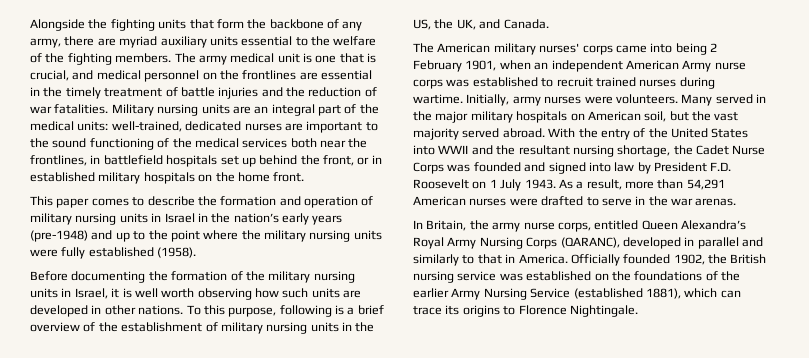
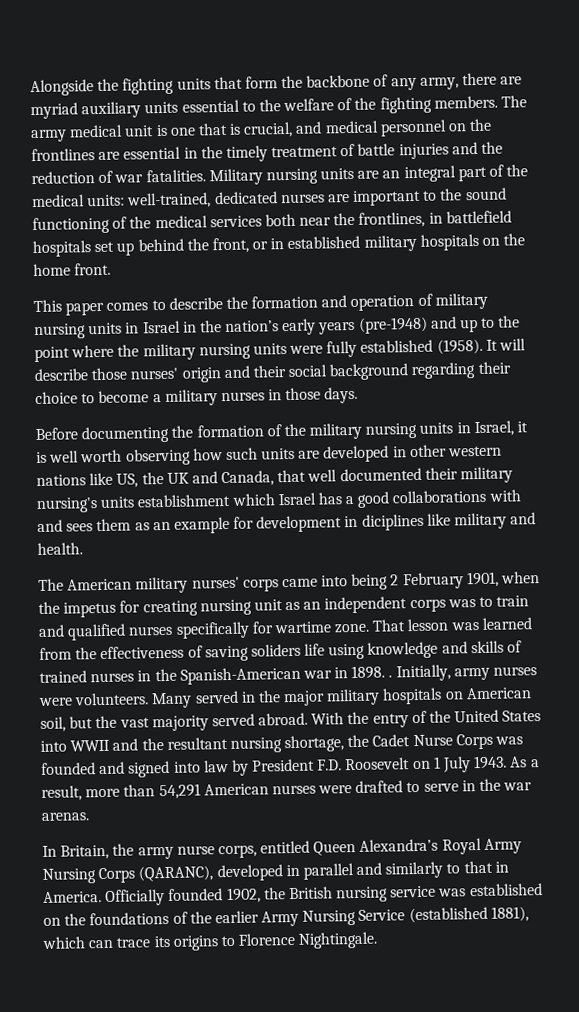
(197, 252) none -> [485,338,527,351] [34,361,511,383] [35,386,359,406] It will describe those nurses' origin and their social background regarding their choice to become a military nurses in those days.
[138,305,384,317] [30,322,375,334] [413,19,549,30] nations. To this purpose, following is a brief overview of the establishment of military nursing units in the US, the UK, and Canada. -> [448,445,503,457] [36,466,514,488] [36,489,521,514] [37,512,537,534] [37,542,83,556] western nations like US, the UK and Canada, that well documented their military nursing's units establishment which Israel has a good collaborations with and sees them as an example for development in diciplines like military and health.
[534,60,746,72] [413,77,715,89] [413,94,463,104] an independent American Army nurse corps was established to recruit trained nurses during wartime. -> [38,595,530,618] [38,617,532,641] [39,640,523,662] [39,665,393,685] the impetus for creating nursing unit as an independent corps was to train and qualified nurses specifically for wartime zone. That lesson was learned from the effectiveness of saving soliders life using knowledge and skills of trained nurses in the Spanish-American war in 1898. .

